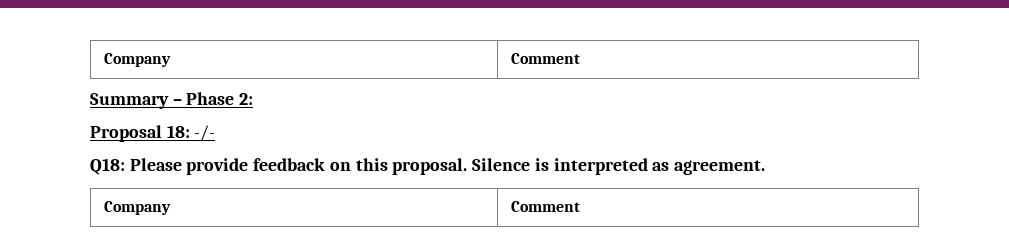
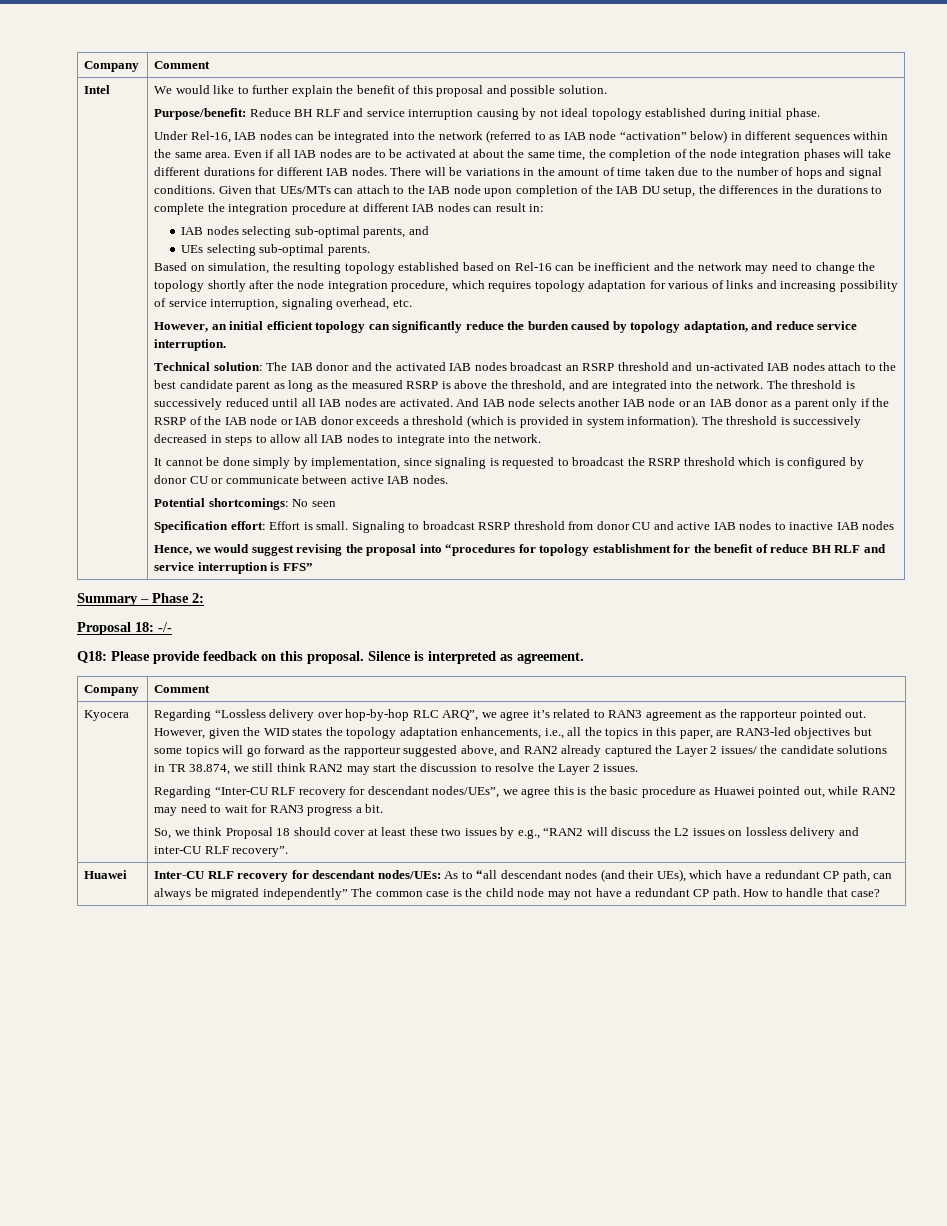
[103,53,171,67] [510,53,580,64] Company | Comment -> [84,61,140,72] [154,61,211,69] [84,85,111,94] [154,85,607,97] [154,108,820,120] [154,130,889,143] [154,149,891,161] [154,167,882,179] [154,185,883,197] [154,203,545,215] [181,226,429,238] [181,244,370,256] [154,262,876,274] [154,280,898,292] [154,298,412,310] [154,321,858,333] [154,339,227,351] [154,362,897,371] [154,380,855,392] [154,398,890,410] [154,415,862,428] [154,434,542,446] [154,457,864,469] [154,475,448,484] [154,498,336,510] [154,521,895,533] [154,544,886,556] [154,562,313,574] Company | Comment // Intel | We would like to further explain the benefit of this proposal and possible solution. // Purpose/benefit: Reduce BH RLF and service interruption causing by not ideal topology established during initial phase. // Under Rel-16, IAB nodes can be integrated into the network (referred to as IAB node “activation” below) in different sequences within the same area. Even if all IAB nodes are to be activated at about the same time, the completion of the node integration phases will take different durations for different IAB nodes. There will be variations in the amount of time taken due to the number of hops and signal conditions. Given that UEs/MTs can attach to the IAB node upon completion of the IAB DU setup, the differences in the durations to complete the integration procedure at different IAB nodes can result in: // IAB nodes selecting sub-optimal parents, and // UEs selecting sub-optimal parents. // Based on simulation, the resulting topology established based on Rel-16 can be inefficient and the network may need to change the topology shortly after the node integration procedure, which requires topology adaptation for various of links and increasing possibility of service interruption, signaling overhead, etc. // However, an initial efficient topology can significantly reduce the burden caused by topology adaptation, and reduce service interruption. // Technical solution: The IAB donor and the activated IAB nodes broadcast an RSRP threshold and un-activated IAB nodes attach to the best candidate parent as long as the measured RSRP is above the threshold, and are integrated into the network. The threshold is successively reduced until all IAB nodes are activated. And IAB node selects another IAB node or an IAB donor as a parent only if the RSRP of the IAB node or IAB donor exceeds a threshold (which is provided in system information). The threshold is successively decreased in steps to allow all IAB nodes to integrate into the network. // It cannot be done simply by implementation, since signaling is requested to broadcast the RSRP threshold which is configured by donor CU or communicate between active IAB nodes. // Potential shortcomings: No seen // Specification effort: Effort is small. Signaling to broadcast RSRP threshold from donor CU and active IAB nodes to inactive IAB nodes // Hence, we would suggest revising the proposal into “procedures for topology establishment for the benefit of reduce BH RLF and service interruption is FFS”
(580, 206) none -> [84,710,130,721] [154,709,867,721] [154,727,872,739] [154,745,888,757] [154,763,639,775] [154,786,896,798] [154,804,384,816] [154,827,859,839] [154,846,289,857] [84,870,128,879] [154,869,893,882] [154,888,881,900] // Kyocera | Regarding “Lossless delivery over hop-by-hop RLC ARQ”, we agree it’s related to RAN3 agreement as the rapporteur pointed out. However, given the WID states the topology adaptation enhancements, i.e., all the topics in this paper, are RAN3-led objectives but some topics will go forward as the rapporteur suggested above, and RAN2 already captured the Layer 2 issues/ the candidate solutions in TR 38.874, we still think RAN2 may start the discussion to resolve the Layer 2 issues. // Regarding “Inter-CU RLF recovery for descendant nodes/UEs”, we agree this is the basic procedure as Huawei pointed out, while RAN2 may need to wait for RAN3 progress a bit. // So, we think Proposal 18 should cover at least these two issues by e.g., “RAN2 will discuss the L2 issues on lossless delivery and inter-CU RLF recovery”. // Huawei | Inter-CU RLF recovery for descendant nodes/UEs: As to “all descendant nodes (and their UEs), which have a redundant CP path, can always be migrated independently” The common case is the child node may not have a redundant CP path. How to handle that case?

